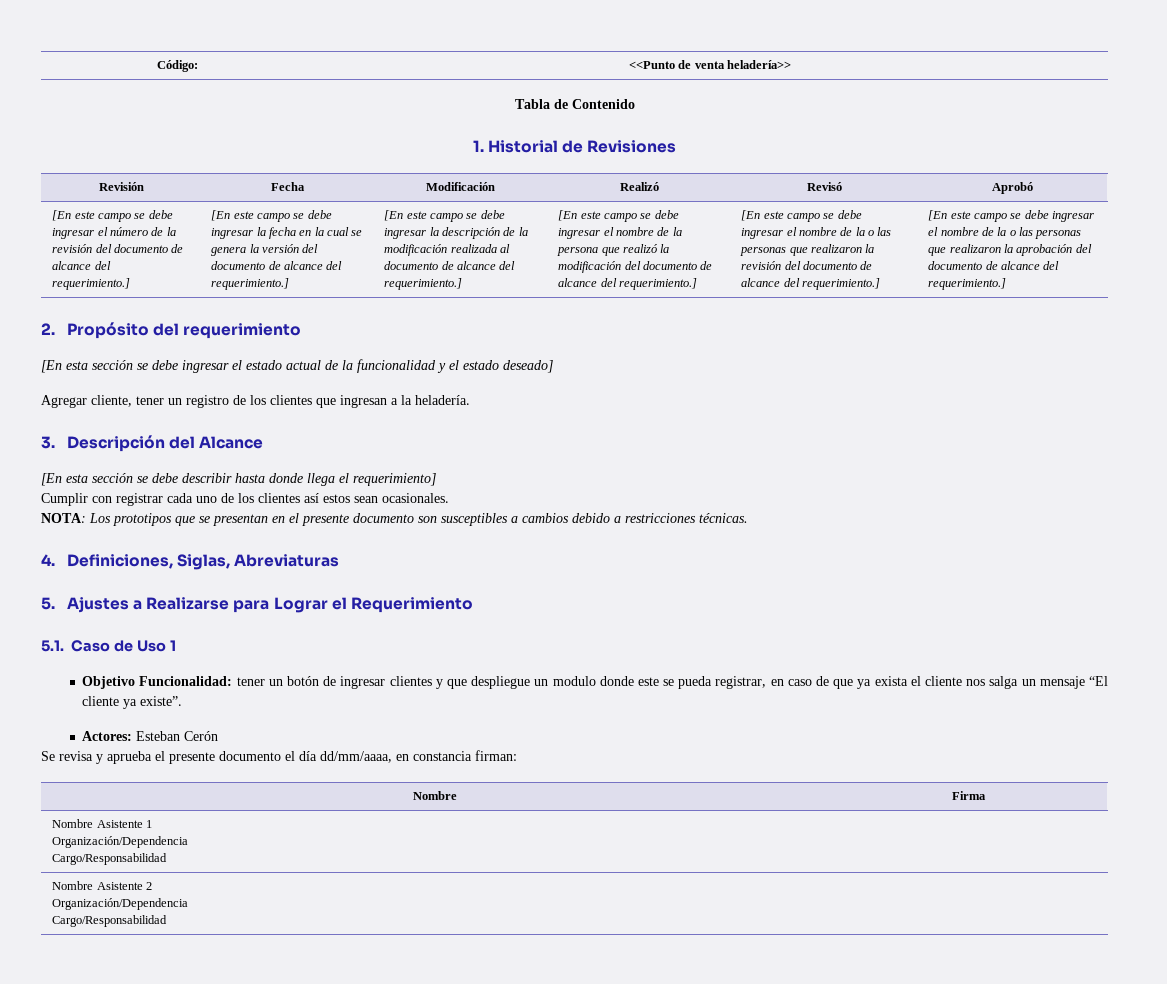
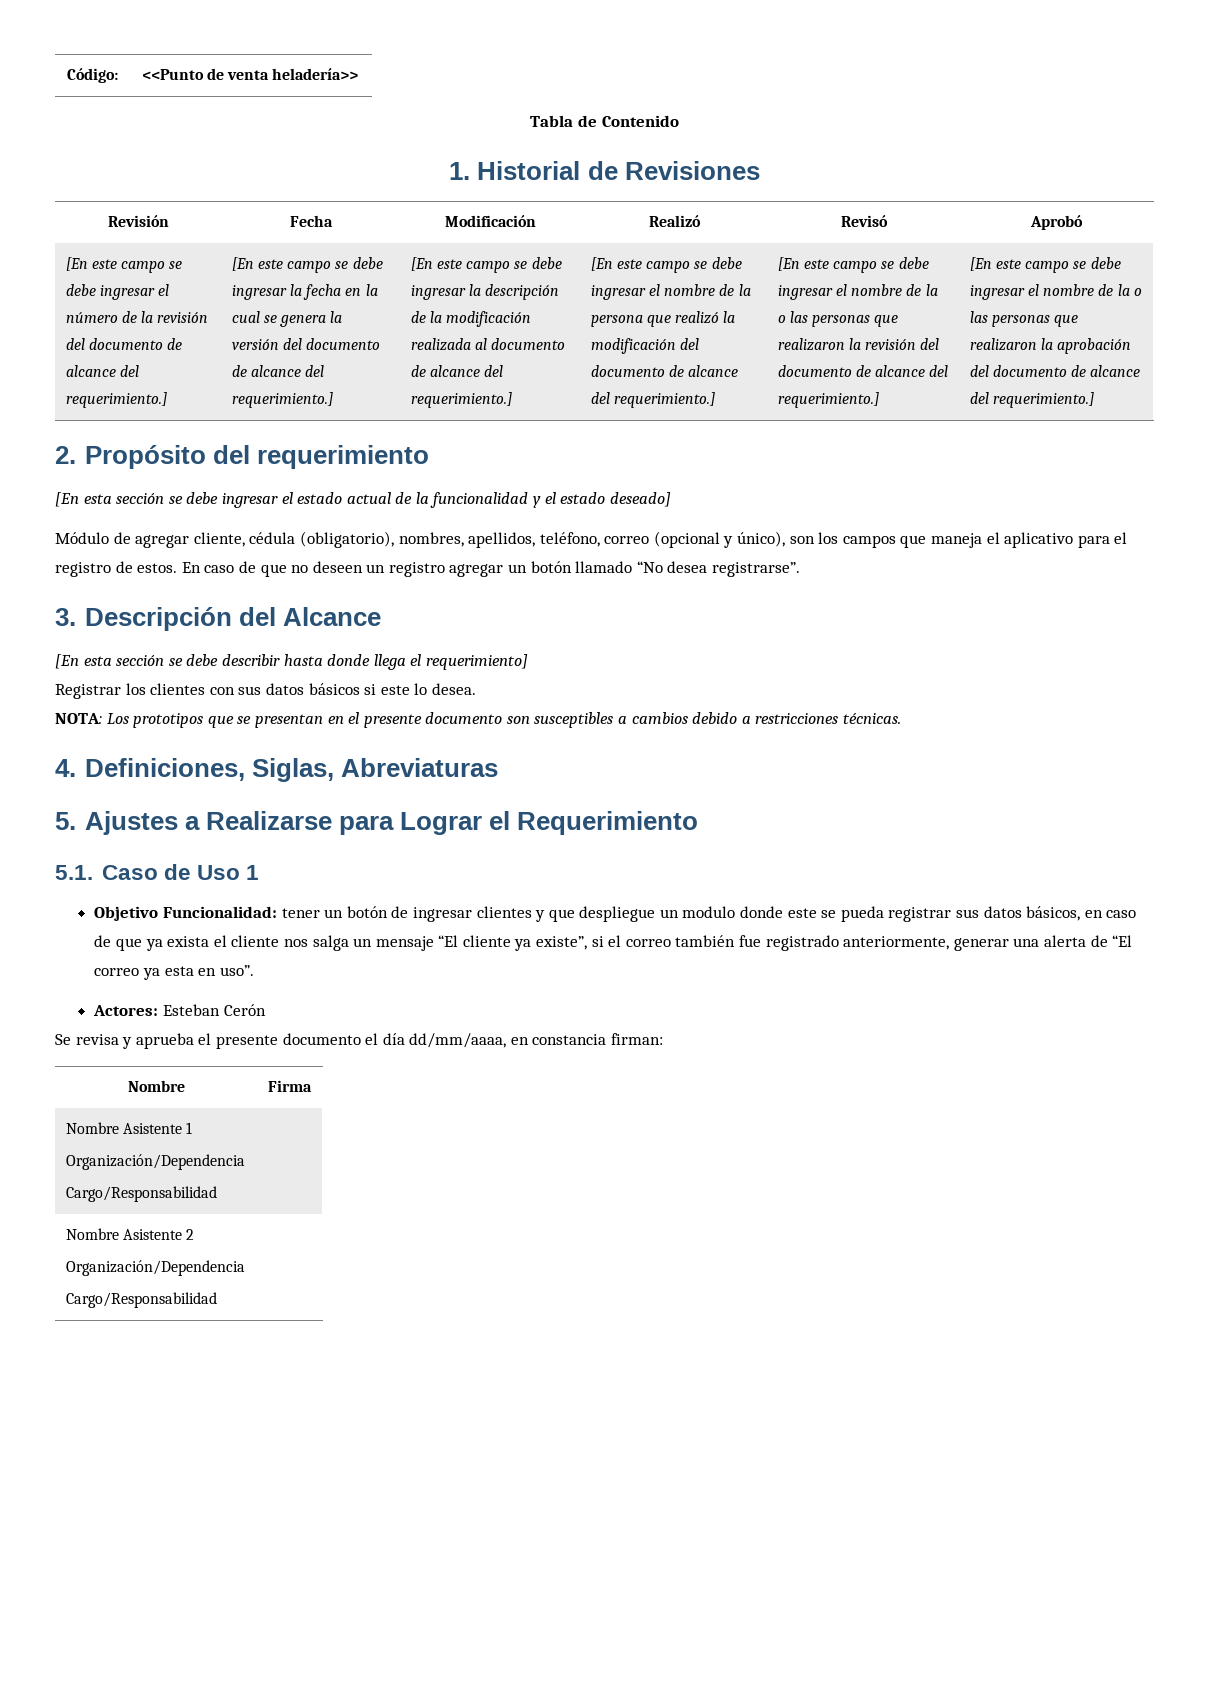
[41,395,470,408] Agregar cliente, tener un registro de los clientes que ingresan a la heladería. -> [55,531,1128,548] [55,561,801,577] Módulo de agregar cliente, cédula (obligatorio), nombres, apellidos, teléfono, correo (opcional y único), son los campos que maneja el aplicativo para el registro de estos. En caso de que no deseen un registro agregar un botón llamado “No desea registrarse”.
[41,493,449,506] Cumplir con registrar cada uno de los clientes así estos sean ocasionales. -> [55,683,476,699] Registrar los clientes con sus datos básicos si este lo desea.
[715,676,767,689] registrar, -> [888,906,1081,922] registrar sus datos básicos,
[140,696,183,706] existe”. -> [536,935,1133,951] [94,965,254,980] existe”, si el correo también fue registrado anteriormente, generar una alerta de “El correo ya esta en uso”.

